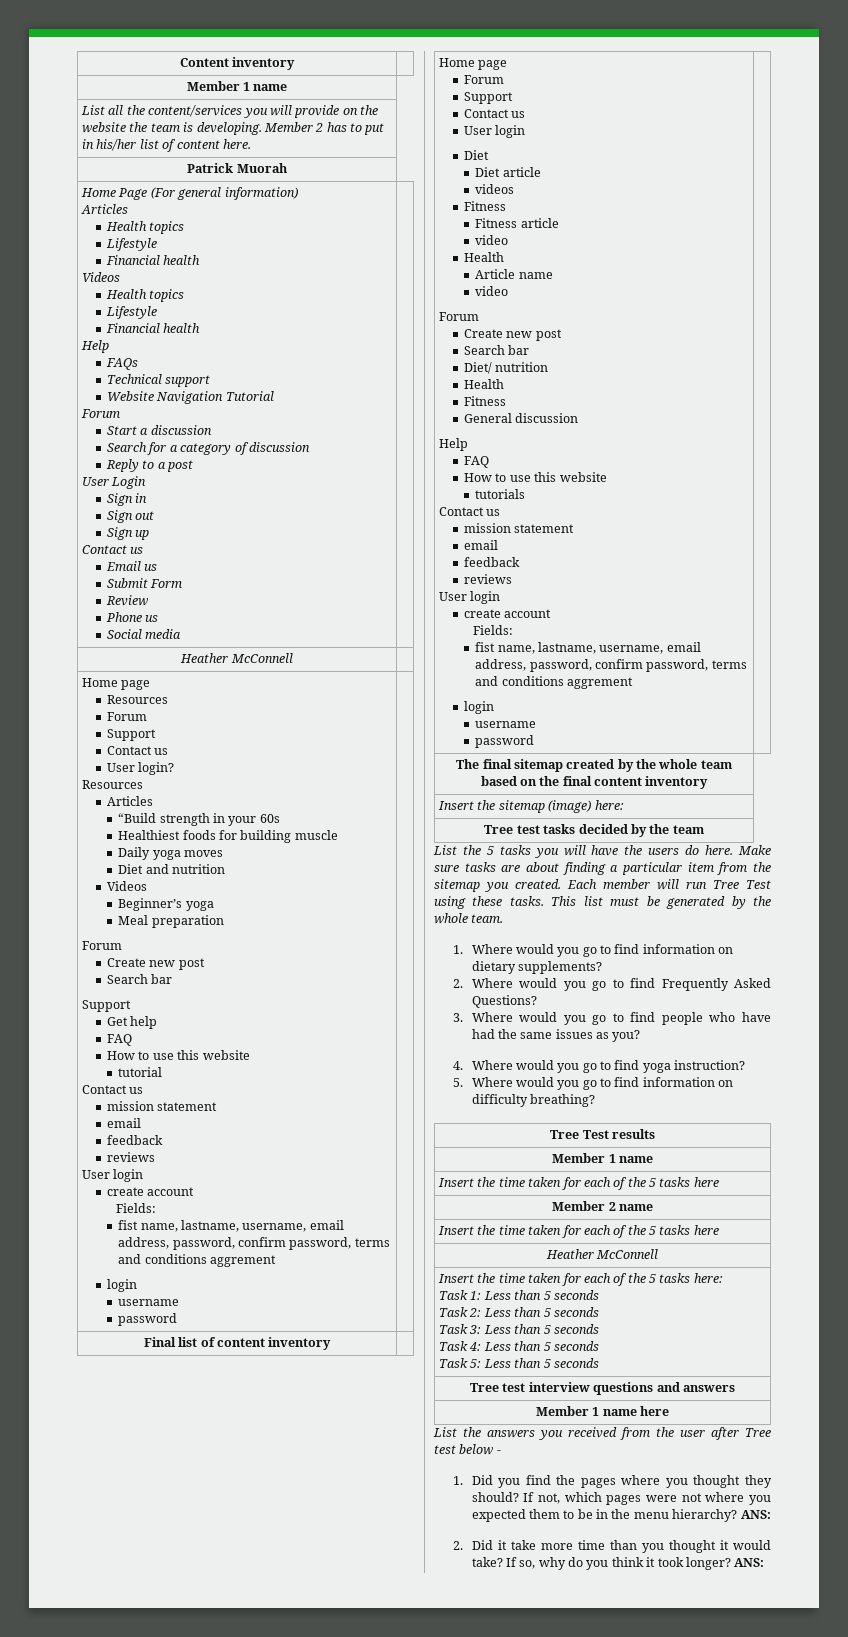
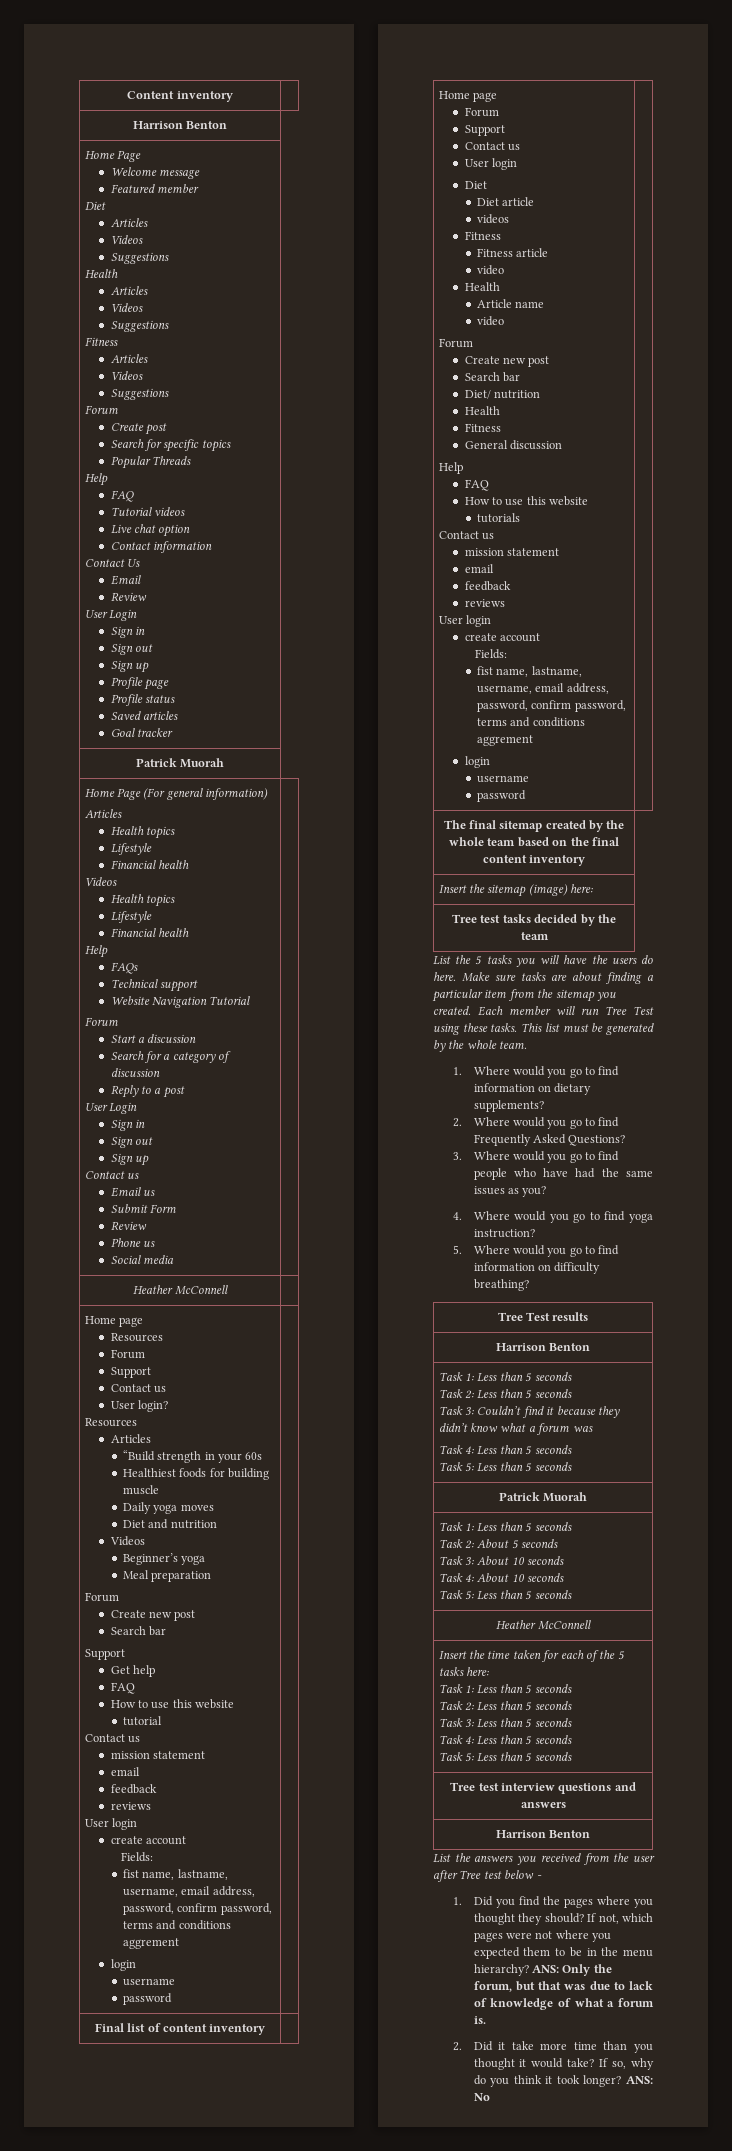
[186,81,288,91] [81,105,379,118] [82,122,385,135] [82,139,251,152] Member 1 name // List all the content/services you will provide on the website the team is developing. Member 2 has to put in his/her list of content here. -> [132,121,228,129] [84,150,142,162] [110,167,200,179] [110,184,199,193] [84,201,106,210] [110,218,148,227] [110,235,143,245] [110,252,169,264] [84,269,118,278] [110,286,148,295] [110,303,143,313] [110,320,169,332] [84,337,118,346] [110,354,148,363] [110,371,143,381] [110,388,169,400] [84,405,118,414] [110,423,167,435] [110,439,231,452] [110,456,191,469] [84,473,108,486] [110,490,134,502] [110,507,185,516] [110,524,191,537] [110,541,212,553] [84,559,141,567] [110,575,141,585] [110,592,147,601] [84,609,138,621] [110,626,145,638] [110,643,153,655] [110,660,149,673] [110,677,169,690] [110,694,175,706] [110,711,178,720] [110,728,173,737] Harrison Benton // Home Page // Welcome message // Featured member // Diet // Articles // Videos // Suggestions // Health // Articles // Videos // Suggestions // Fitness // Articles // Videos // Suggestions // Forum // Create post // Search for specific topics // Popular Threads // Help // FAQ // Tutorial videos // Live chat option // Contact information // Contact Us // Email // Review // User Login // Sign in // Sign out // Sign up // Profile page // Profile status // Saved articles // Goal tracker
[552,1153,653,1163] [438,1177,719,1190] [552,1201,653,1211] [438,1225,719,1238] Member 1 name // Insert the time taken for each of the 5 tasks here // Member 2 name // Insert the time taken for each of the 5 tasks here -> [495,1343,591,1351] [438,1372,572,1382] [438,1389,572,1399] [438,1406,620,1418] [438,1423,593,1435] [438,1445,572,1455] [438,1462,572,1472] [498,1492,588,1502] [438,1522,572,1532] [438,1539,559,1549] [438,1556,565,1565] [438,1573,565,1582] [438,1590,572,1600] Harrison Benton // Task 1: Less than 5 seconds // Task 2: Less than 5 seconds // Task 3: Couldn’t find it because they didn’t know what a forum was // Task 4: Less than 5 seconds // Task 5: Less than 5 seconds // Patrick Muorah // Task 1: Less than 5 seconds // Task 2: About 5 seconds // Task 3: About 10 seconds // Task 4: About 10 seconds // Task 5: Less than 5 seconds
[535,1406,670,1416] Member 1 name here -> [495,1830,591,1838] Harrison Benton
(771, 1514) none -> [562,1964,612,1976] [473,1981,653,1992] [473,1998,654,2010] [473,2016,486,2024] Only the forum, but that was due to lack of knowledge of what a forum is.
(765, 1562) none -> [473,2093,490,2101] No

